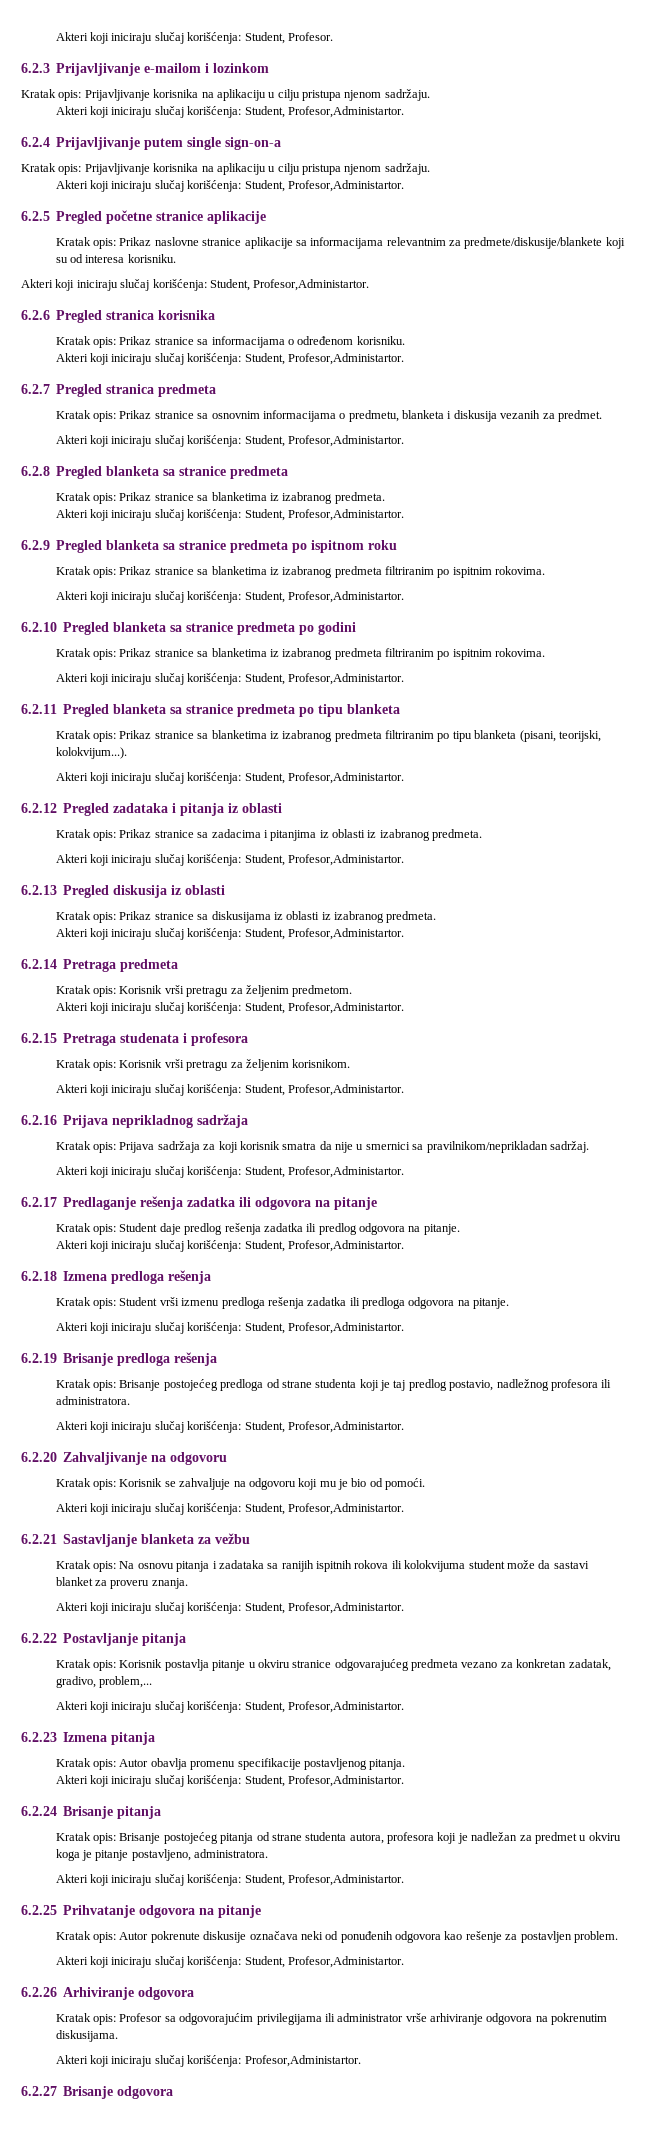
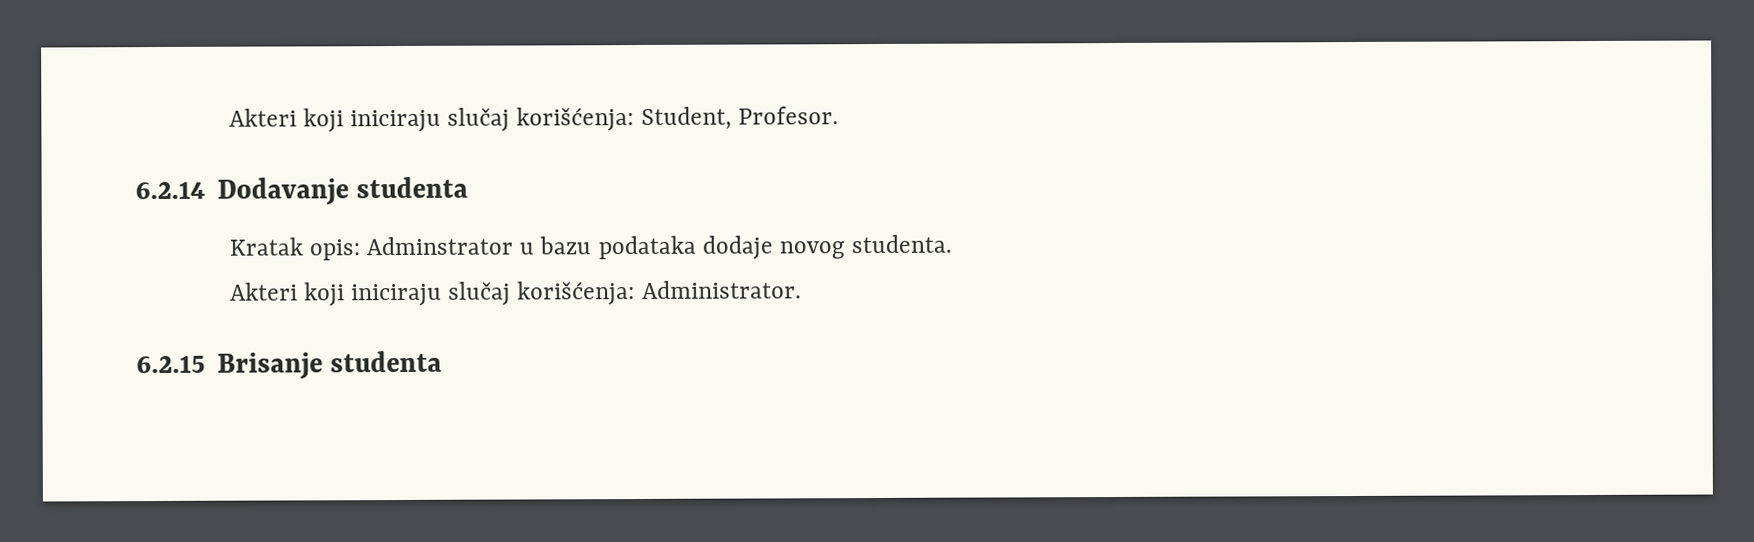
[21,63,270,76] [21,89,430,101] [55,106,404,118] [21,137,282,150] [21,163,430,175] [55,180,404,192] [21,210,267,224] [55,237,625,249] [55,254,176,263] [21,279,370,291] [21,310,216,323] [55,336,405,348] [55,353,404,365] [21,384,217,397] [55,410,602,422] [55,435,404,447] [21,466,289,479] [55,492,385,504] [55,509,404,521] [21,540,398,553] [55,566,546,578] [55,591,404,603] [21,622,357,635] [55,648,546,660] [55,673,404,685] [21,704,401,717] [55,730,601,742] [55,747,127,759] [55,772,404,784] [21,803,283,816] [55,829,483,841] [55,854,404,866] [21,885,226,898] [55,911,437,923] [55,928,404,940] [21,959,179,972] [55,985,353,997] [55,1002,404,1014] [21,1033,249,1046] [55,1059,351,1071] [55,1084,404,1096] [21,1114,249,1128] [55,1141,589,1153] [55,1166,404,1178] [21,1196,378,1210] [55,1223,460,1235] [55,1240,404,1252] [21,1270,212,1284] [55,1297,510,1309] [55,1322,404,1334] [21,1352,218,1366] [55,1379,612,1391] [55,1396,130,1405] [55,1421,404,1433] [21,1452,228,1465] [55,1478,426,1490] [55,1503,404,1515] [21,1533,251,1547] [55,1560,589,1572] [55,1577,188,1589] [55,1602,404,1614] [21,1633,187,1646] [55,1659,611,1671] [55,1676,153,1688] [55,1701,404,1713] [21,1732,156,1745] [55,1758,406,1770] [55,1775,404,1787] [21,1806,162,1819] [55,1832,621,1844] [55,1849,269,1861] [55,1874,404,1886] [21,1905,262,1918] [55,1931,618,1943] [55,1956,404,1968] [21,1987,195,2000] [55,2013,608,2025] [55,2030,118,2042] [55,2055,361,2067] [21,2086,174,2099] 6.2.3 Prijavljivanje e-mailom i lozinkom // Kratak opis: Prijavljivanje korisnika na aplikaciju u cilju pristupa njenom sadržaju. // Akteri koji iniciraju slučaj korišćenja: Student, Profesor,Administartor. // 6.2.4 Prijavljivanje putem single sign-on-a // Kratak opis: Prijavljivanje korisnika na aplikaciju u cilju pristupa njenom sadržaju. // Akteri koji iniciraju slučaj korišćenja: Student, Profesor,Administartor. // 6.2.5 Pregled početne stranice aplikacije // Kratak opis: Prikaz naslovne stranice aplikacije sa informacijama relevantnim za predmete/diskusije/blankete koji su od interesa korisniku. // Akteri koji iniciraju slučaj korišćenja: Student, Profesor,Administartor. // 6.2.6 Pregled stranica korisnika // Kratak opis: Prikaz stranice sa informacijama o određenom korisniku. // Akteri koji iniciraju slučaj korišćenja: Student, Profesor,Administartor. // 6.2.7 Pregled stranica predmeta // Kratak opis: Prikaz stranice sa osnovnim informacijama o predmetu, blanketa i diskusija vezanih za predmet. // Akteri koji iniciraju slučaj korišćenja: Student, Profesor,Administartor. // 6.2.8 Pregled blanketa sa stranice predmeta // Kratak opis: Prikaz stranice sa blanketima iz izabranog predmeta. // Akteri koji iniciraju slučaj korišćenja: Student, Profesor,Administartor. // 6.2.9 Pregled blanketa sa stranice predmeta po ispitnom roku // Kratak opis: Prikaz stranice sa blanketima iz izabranog predmeta filtriranim po ispitnim rokovima. // Akteri koji iniciraju slučaj korišćenja: Student, Profesor,Administartor. // 6.2.10 Pregled blanketa sa stranice predmeta po godini // Kratak opis: Prikaz stranice sa blanketima iz izabranog predmeta filtriranim po ispitnim rokovima. // Akteri koji iniciraju slučaj korišćenja: Student, Profesor,Administartor. // 6.2.11 Pregled blanketa sa stranice predmeta po tipu blanketa // Kratak opis: Prikaz stranice sa blanketima iz izabranog predmeta filtriranim po tipu blanketa (pisani, teorijski, kolokvijum...). // Akteri koji iniciraju slučaj korišćenja: Student, Profesor,Administartor. // 6.2.12 Pregled zadataka i pitanja iz oblasti // Kratak opis: Prikaz stranice sa zadacima i pitanjima iz oblasti iz izabranog predmeta. // Akteri koji iniciraju slučaj korišćenja: Student, Profesor,Administartor. // 6.2.13 Pregled diskusija iz oblasti // Kratak opis: Prikaz stranice sa diskusijama iz oblasti iz izabranog predmeta. // Akteri koji iniciraju slučaj korišćenja: Student, Profesor,Administartor. // 6.2.14 Pretraga predmeta // Kratak opis: Korisnik vrši pretragu za željenim predmetom. // Akteri koji iniciraju slučaj korišćenja: Student, Profesor,Administartor. // 6.2.15 Pretraga studenata i profesora // Kratak opis: Korisnik vrši pretragu za željenim korisnikom. // Akteri koji iniciraju slučaj korišćenja: Student, Profesor,Administartor. // 6.2.16 Prijava neprikladnog sadržaja // Kratak opis: Prijava sadržaja za koji korisnik smatra da nije u smernici sa pravilnikom/neprikladan sadržaj. // Akteri koji iniciraju slučaj korišćenja: Student, Profesor,Administartor. // 6.2.17 Predlaganje rešenja zadatka ili odgovora na pitanje // Kratak opis: Student daje predlog rešenja zadatka ili predlog odgovora na pitanje. // Akteri koji iniciraju slučaj korišćenja: Student, Profesor,Administartor. // 6.2.18 Izmena predloga rešenja // Kratak opis: Student vrši izmenu predloga rešenja zadatka ili predloga odgovora na pitanje. // Akteri koji iniciraju slučaj korišćenja: Student, Profesor,Administartor. // 6.2.19 Brisanje predloga rešenja // Kratak opis: Brisanje postojećeg predloga od strane studenta koji je taj predlog postavio, nadležnog profesora ili administratora. // Akteri koji iniciraju slučaj korišćenja: Student, Profesor,Administartor. // 6.2.20 Zahvaljivanje na odgovoru // Kratak opis: Korisnik se zahvaljuje na odgovoru koji mu je bio od pomoći. // Akteri koji iniciraju slučaj korišćenja: Student, Profesor,Administartor. // 6.2.21 Sastavljanje blanketa za vežbu // Kratak opis: Na osnovu pitanja i zadataka sa ranijih ispitnih rokova ili kolokvijuma student može da sastavi blanket za proveru znanja. // Akteri koji iniciraju slučaj korišćenja: Student, Profesor,Administartor. // 6.2.22 Postavljanje pitanja // Kratak opis: Korisnik postavlja pitanje u okviru stranice odgovarajućeg predmeta vezano za konkretan zadatak, gradivo, problem,... // Akteri koji iniciraju slučaj korišćenja: Student, Profesor,Administartor. // 6.2.23 Izmena pitanja // Kratak opis: Autor obavlja promenu specifikacije postavljenog pitanja. // Akteri koji iniciraju slučaj korišćenja: Student, Profesor,Administartor. // 6.2.24 Brisanje pitanja // Kratak opis: Brisanje postojećeg pitanja od strane studenta autora, profesora koji je nadležan za predmet u okviru koga je pitanje postavljeno, administratora. // Akteri koji iniciraju slučaj korišćenja: Student, Profesor,Administartor. // 6.2.25 Prihvatanje odgovora na pitanje // Kratak opis: Autor pokrenute diskusije označava neki od ponuđenih odgovora kao rešenje za postavljen problem. // Akteri koji iniciraju slučaj korišćenja: Student, Profesor,Administartor. // 6.2.26 Arhiviranje odgovora // Kratak opis: Profesor sa odgovorajućim privilegijama ili administrator vrše arhiviranje odgovora na pokrenutim diskusijama. // Akteri koji iniciraju slučaj korišćenja: Profesor,Administartor. // 6.2.27 Brisanje odgovora -> [135,176,469,206] [228,234,953,261] [229,280,802,307] [136,350,443,380] 6.2.14 Dodavanje studenta // Kratak opis: Adminstrator u bazu podataka dodaje novog studenta. // Akteri koji iniciraju slučaj korišćenja: Administrator. // 6.2.15 Brisanje studenta

